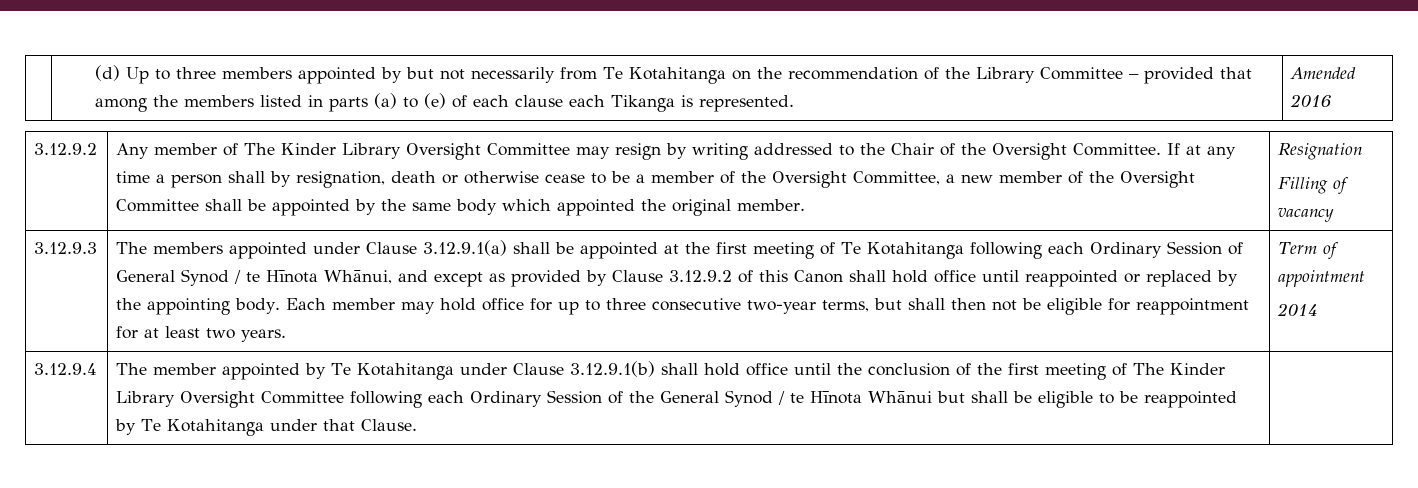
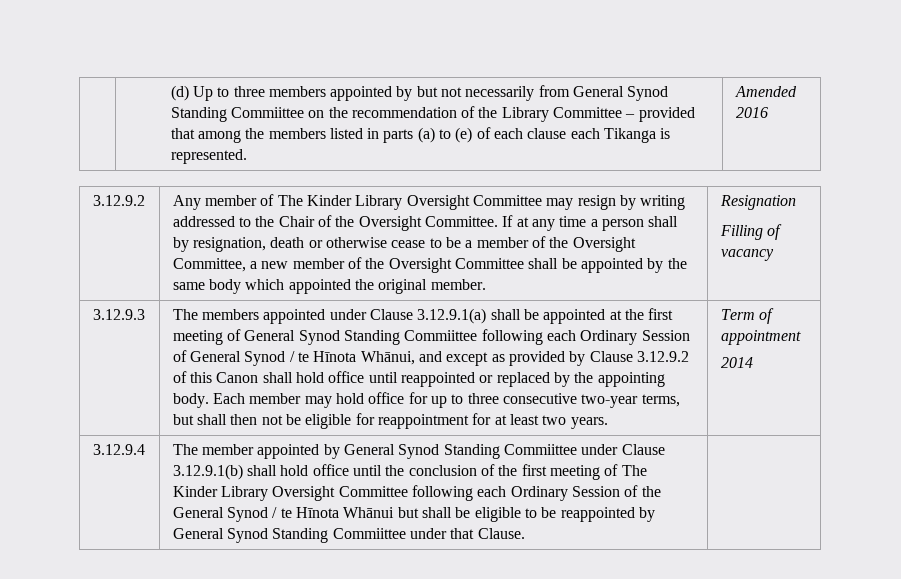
[602,67,726,84] Te Kotahitanga -> [573,86,669,101] [170,107,304,122] General Synod Standing Commiittee
[841,242,965,259] Te Kotahitanga -> [244,330,478,345] General Synod Standing Commiittee
[331,363,455,380] Te Kotahitanga -> [343,444,577,459] General Synod Standing Commiittee
[141,419,265,436] Te Kotahitanga -> [172,528,406,543] General Synod Standing Commiittee

